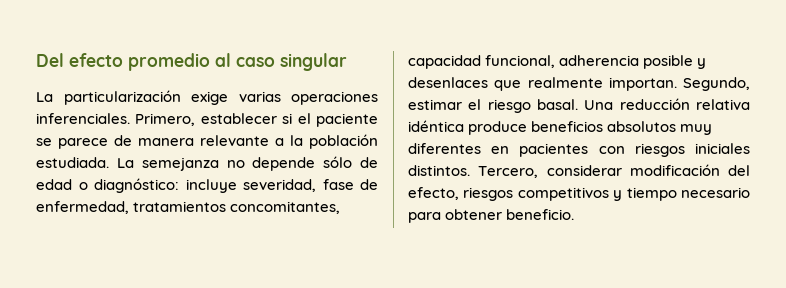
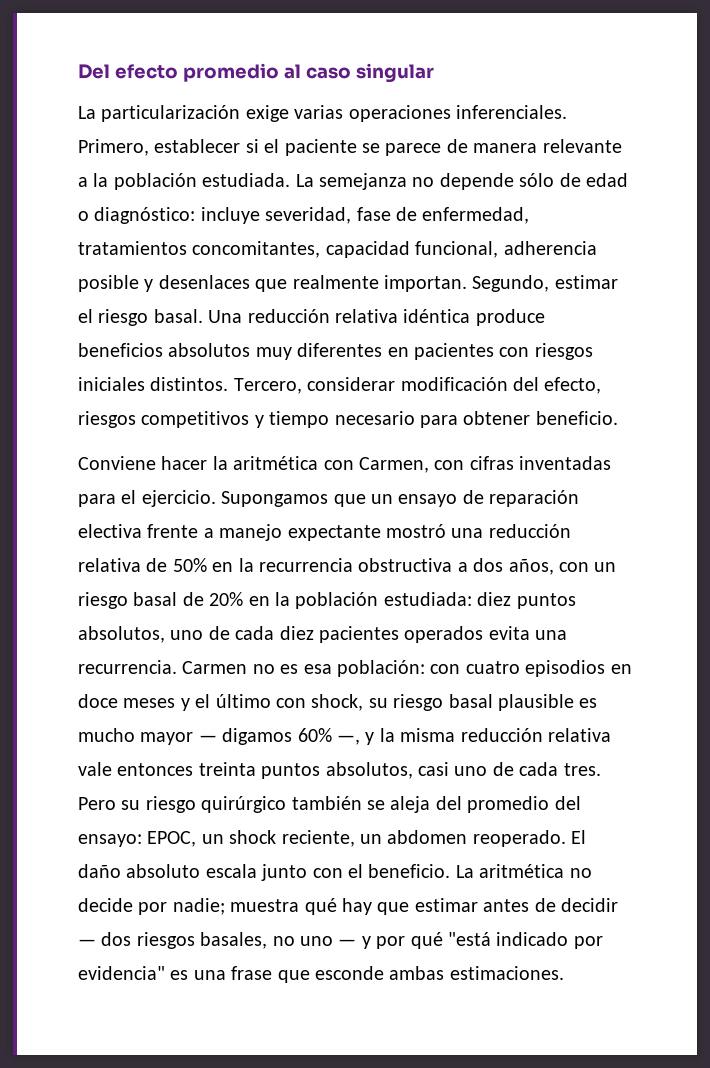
(575, 214) none -> [78,456,612,473] [78,490,580,507] [78,524,571,541] [78,558,617,575] [78,592,576,609] [78,626,568,643] [78,660,632,677] [78,694,598,711] [78,728,611,745] [78,762,601,779] [78,796,581,813] [78,830,587,847] [78,864,592,881] [78,898,618,915] [78,932,603,949] [78,966,564,983] // Conviene hacer la aritmética con Carmen, con cifras inventadas para el ejercicio. Supongamos que un ensayo de reparación electiva frente a manejo expectante mostró una reducción relativa de 50% en la recurrencia obstructiva a dos años, con un riesgo basal de 20% en la población estudiada: diez puntos absolutos, uno de cada diez pacientes operados evita una recurrencia. Carmen no es esa población: con cuatro episodios en doce meses y el último con shock, su riesgo basal plausible es mucho mayor — digamos 60% —, y la misma reducción relativa vale entonces treinta puntos absolutos, casi uno de cada tres. Pero su riesgo quirúrgico también se aleja del promedio del ensayo: EPOC, un shock reciente, un abdomen reoperado. El daño absoluto escala junto con el beneficio. La aritmética no decide por nadie; muestra qué hay que estimar antes de decidir — dos riesgos basales, no uno — y por qué "está indicado por evidencia" es una frase que esconde ambas estimaciones.

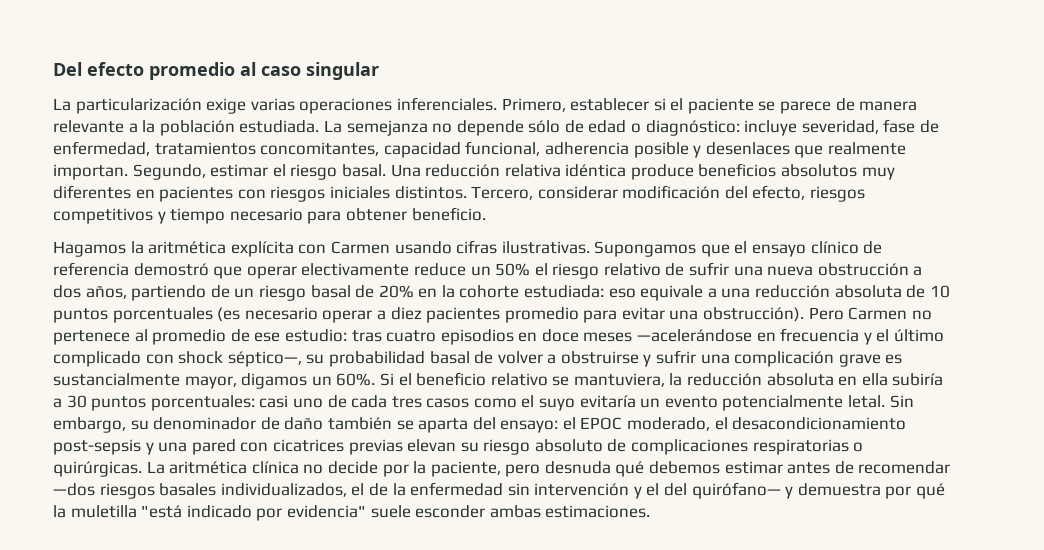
[78,456,612,473] [78,490,580,507] [78,524,571,541] [78,558,453,572] Conviene hacer la aritmética con Carmen, con cifras inventadas para el ejercicio. Supongamos que un ensayo de reparación electiva frente a manejo expectante mostró una reducción relativa de 50% en la recurrencia obstructiva -> [53,240,883,257] [53,262,909,279] Hagamos la aritmética explícita con Carmen usando cifras ilustrativas. Supongamos que el ensayo clínico de referencia demostró que operar electivamente reduce un 50% el riesgo relativo de sufrir una nueva obstrucción
[558,562,589,572] con -> [131,285,230,301] partiendo de
[295,592,576,609] [78,626,568,643] [78,660,461,677] población estudiada: diez puntos absolutos, uno de cada diez pacientes operados evita una recurrencia. Carmen no es esa población: con -> [459,285,950,301] [53,307,932,323] [53,329,382,345] cohorte estudiada: eso equivale a una reducción absoluta de 10 puntos porcentuales (es necesario operar a diez pacientes promedio para evitar una obstrucción). Pero Carmen no pertenece al promedio de ese estudio: tras
[180,694,598,711] [78,728,611,745] [78,762,601,779] [78,796,581,813] [78,830,587,847] [78,864,451,881] y el último con shock, su riesgo basal plausible es mucho mayor — digamos 60% —, y la misma reducción relativa vale entonces treinta puntos absolutos, casi uno de cada tres. Pero su riesgo quirúrgico también se aleja del promedio del ensayo: EPOC, un shock reciente, un abdomen reoperado. El daño absoluto escala junto con el beneficio. -> [637,328,945,345] [53,350,903,367] [53,372,944,389] [53,395,914,411] [53,417,907,433] [53,439,864,455] [53,461,142,477] —acelerándose en frecuencia y el último complicado con shock séptico—, su probabilidad basal de volver a obstruirse y sufrir una complicación grave es sustancialmente mayor, digamos un 60%. Si el beneficio relativo se mantuviera, la reducción absoluta en ella subiría a 30 puntos porcentuales: casi uno de cada tres casos como el suyo evitaría un evento potencialmente letal. Sin embargo, su denominador de daño también se aparta del ensayo: el EPOC moderado, el desacondicionamiento post-sepsis y una pared con cicatrices previas elevan su riesgo absoluto de complicaciones respiratorias o quirúrgicas.
(565, 871) none -> [251,461,299,474] clínica
[172,898,618,915] [78,932,603,949] [78,966,384,983] nadie; muestra qué hay que estimar antes de decidir — dos riesgos basales, no uno — y por qué "está indicado por evidencia" es una frase que esconde -> [413,461,951,477] [53,482,946,499] [53,505,486,521] la paciente, pero desnuda qué debemos estimar antes de recomendar —dos riesgos basales individualizados, el de la enfermedad sin intervención y el del quirófano— y demuestra por qué la muletilla "está indicado por evidencia" suele esconder

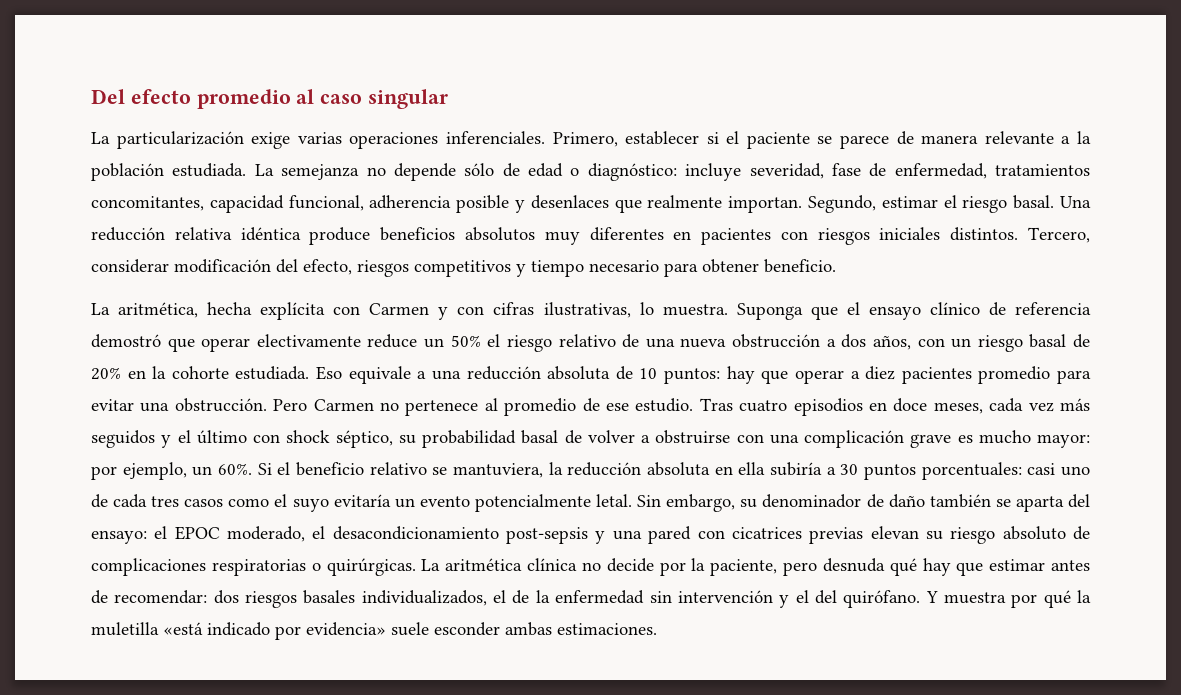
[53,240,697,257] Hagamos la aritmética explícita con Carmen usando cifras ilustrativas. Supongamos -> [91,302,803,320] La aritmética, hecha explícita con Carmen y con cifras ilustrativas, lo muestra. Suponga
[689,262,730,276] sufrir -> (640, 341) none
[131,285,230,301] partiendo de -> [917,338,945,347] con
[524,285,636,298] estudiada: eso -> [235,366,343,380] estudiada. Eso
[53,307,318,323] puntos porcentuales (es necesario -> [664,366,789,384] puntos: hay que
[703,307,805,322] obstrucción). -> [174,398,267,412] obstrucción.
[284,329,382,342] estudio: tras -> [635,398,733,412] estudio. Tras
[583,328,860,342] meses —acelerándose en frecuencia -> [933,398,1090,414] [91,430,155,448] meses, cada vez más seguidos
[53,351,141,367] complicado -> (247, 437) none
[227,351,302,367] séptico—, -> [335,430,393,448] séptico,
[643,350,697,367] y sufrir -> [736,434,764,443] con
[53,373,308,389] sustancialmente mayor, digamos -> [978,430,1090,448] [91,462,187,480] mucho mayor: por ejemplo,
[649,461,721,474] debemos -> [922,558,984,576] hay que
[858,461,951,474] [53,483,95,496] recomendar —dos -> [114,590,239,604] recomendar: dos
[691,482,881,499] quirófano— y demuestra -> [843,590,1006,608] quirófano. Y muestra
[141,505,183,518] "está -> [163,622,203,635] «está
[286,505,366,518] evidencia" -> [306,622,386,636] evidencia»

